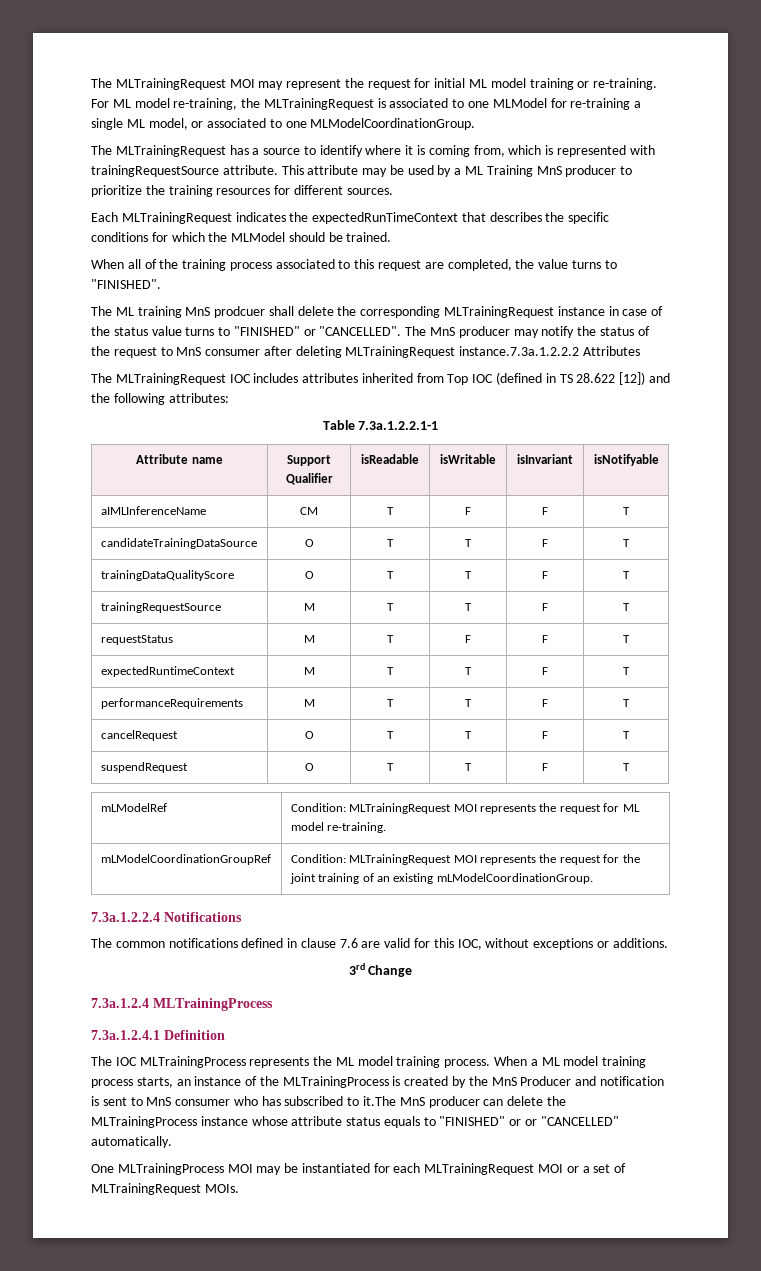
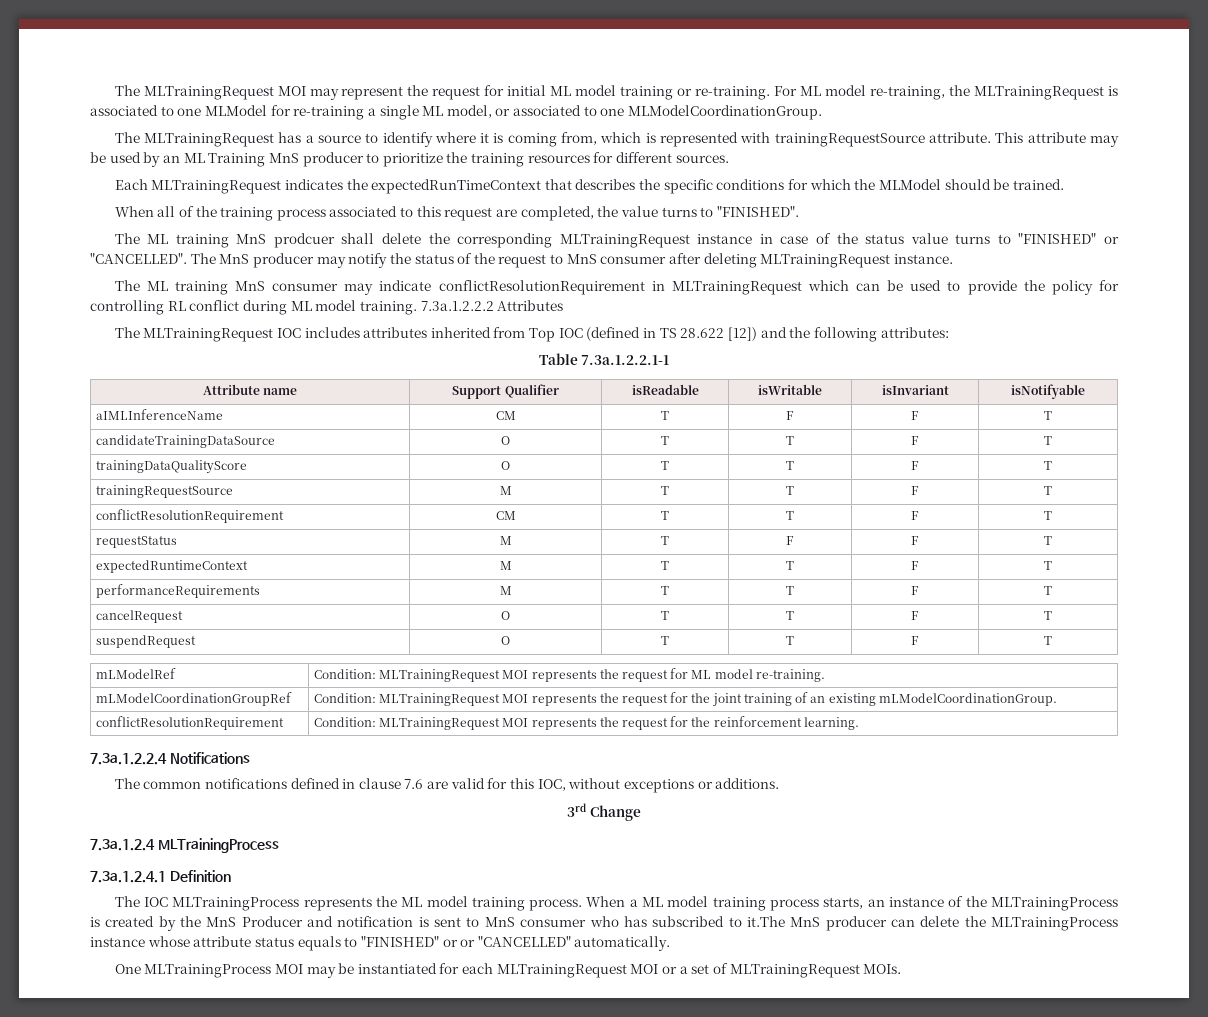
[454,168,462,175] a -> [162,155,180,163] an
[459,346,580,356] instance.7.3a.1.2.2.2 -> [893,254,953,264] [114,280,1119,295] [90,300,494,315] instance. // The ML training MnS consumer may indicate conflictResolutionRequirement in MLTrainingRequest which can be used to provide the policy for controlling RL conflict during ML model training. 7.3a.1.2.2.2
(630, 607) none -> [95,509,284,523] [495,511,516,520] [661,511,669,520] [786,511,794,520] [911,511,919,520] [1044,511,1052,520] // conflictResolutionRequirement | CM | T | T | F | T
(593, 878) none -> [95,716,284,730] [313,716,859,730] // conflictResolutionRequirement | Condition: MLTrainingRequest MOI represents the request for the reinforcement learning.

